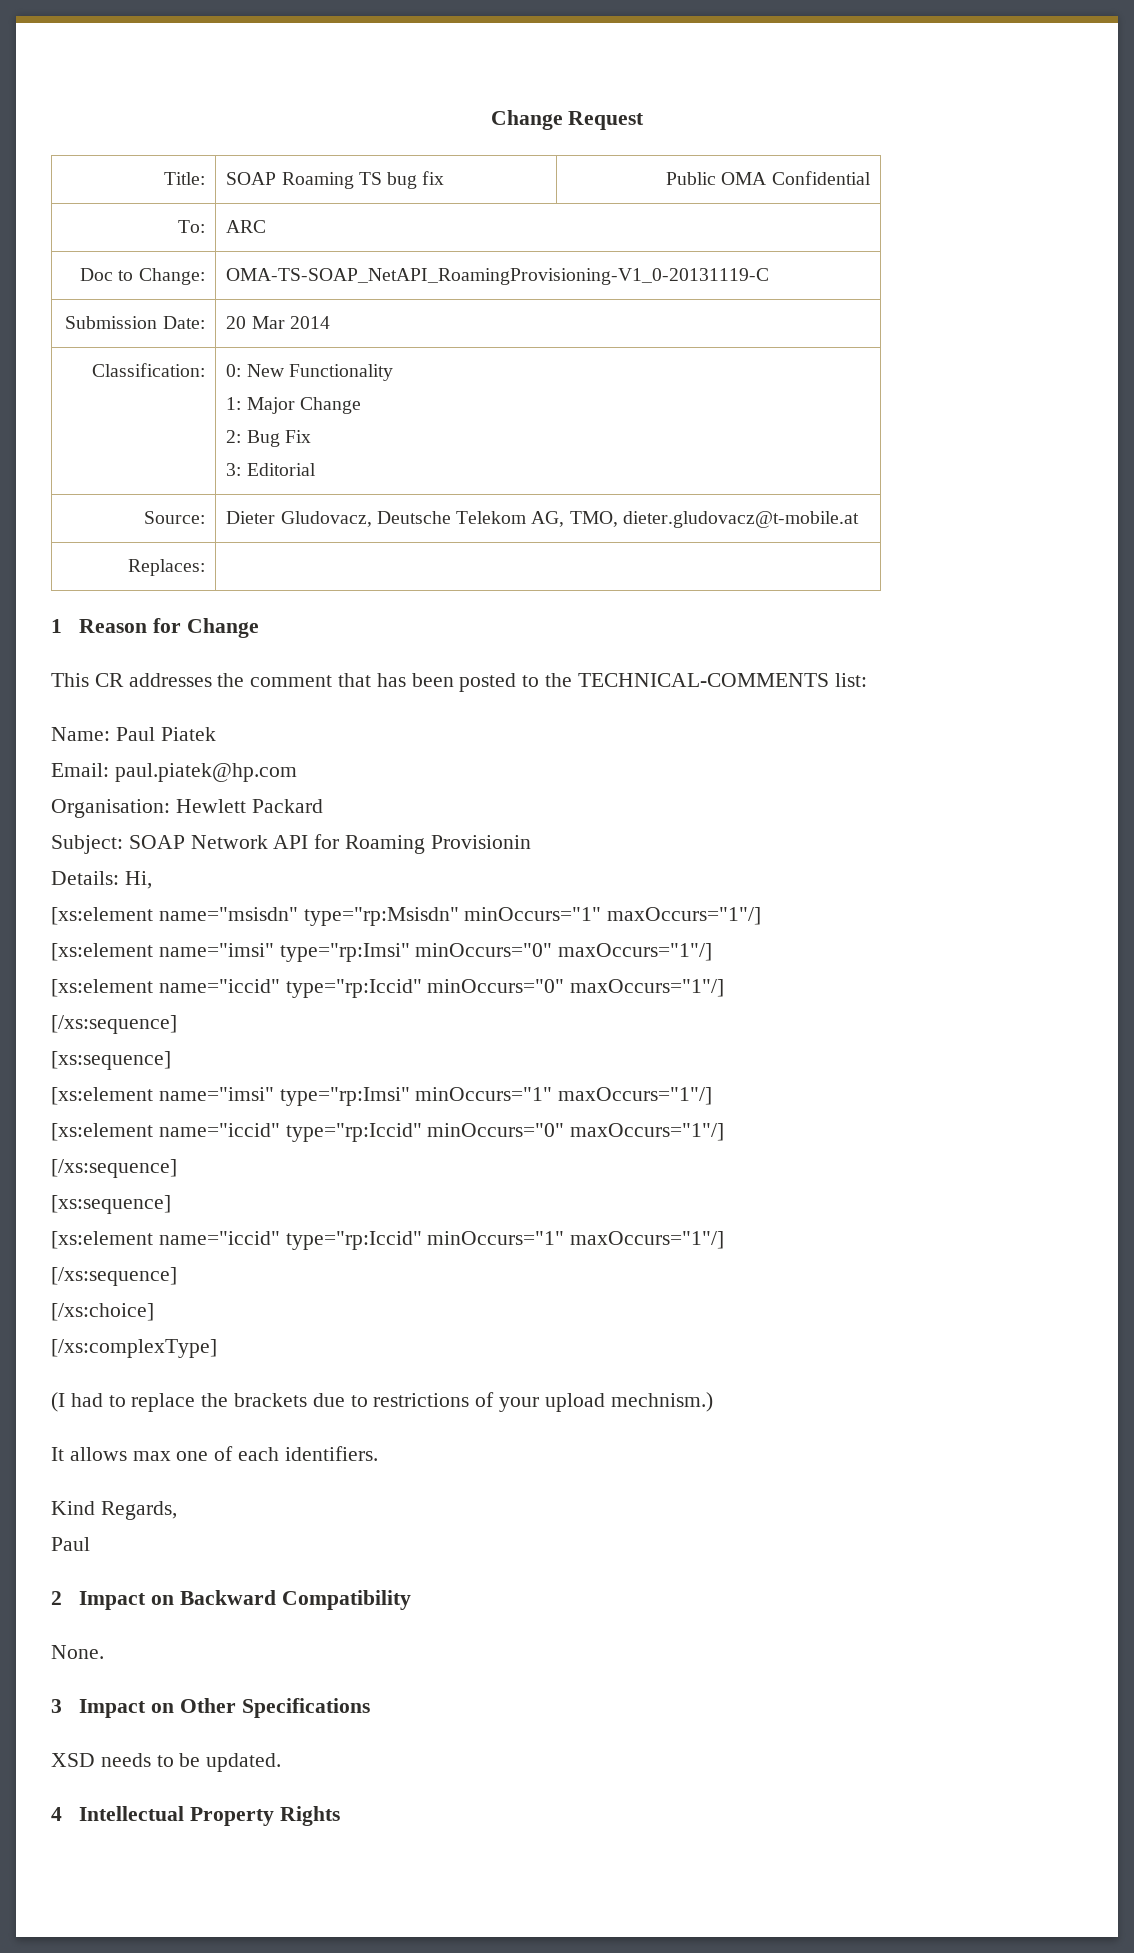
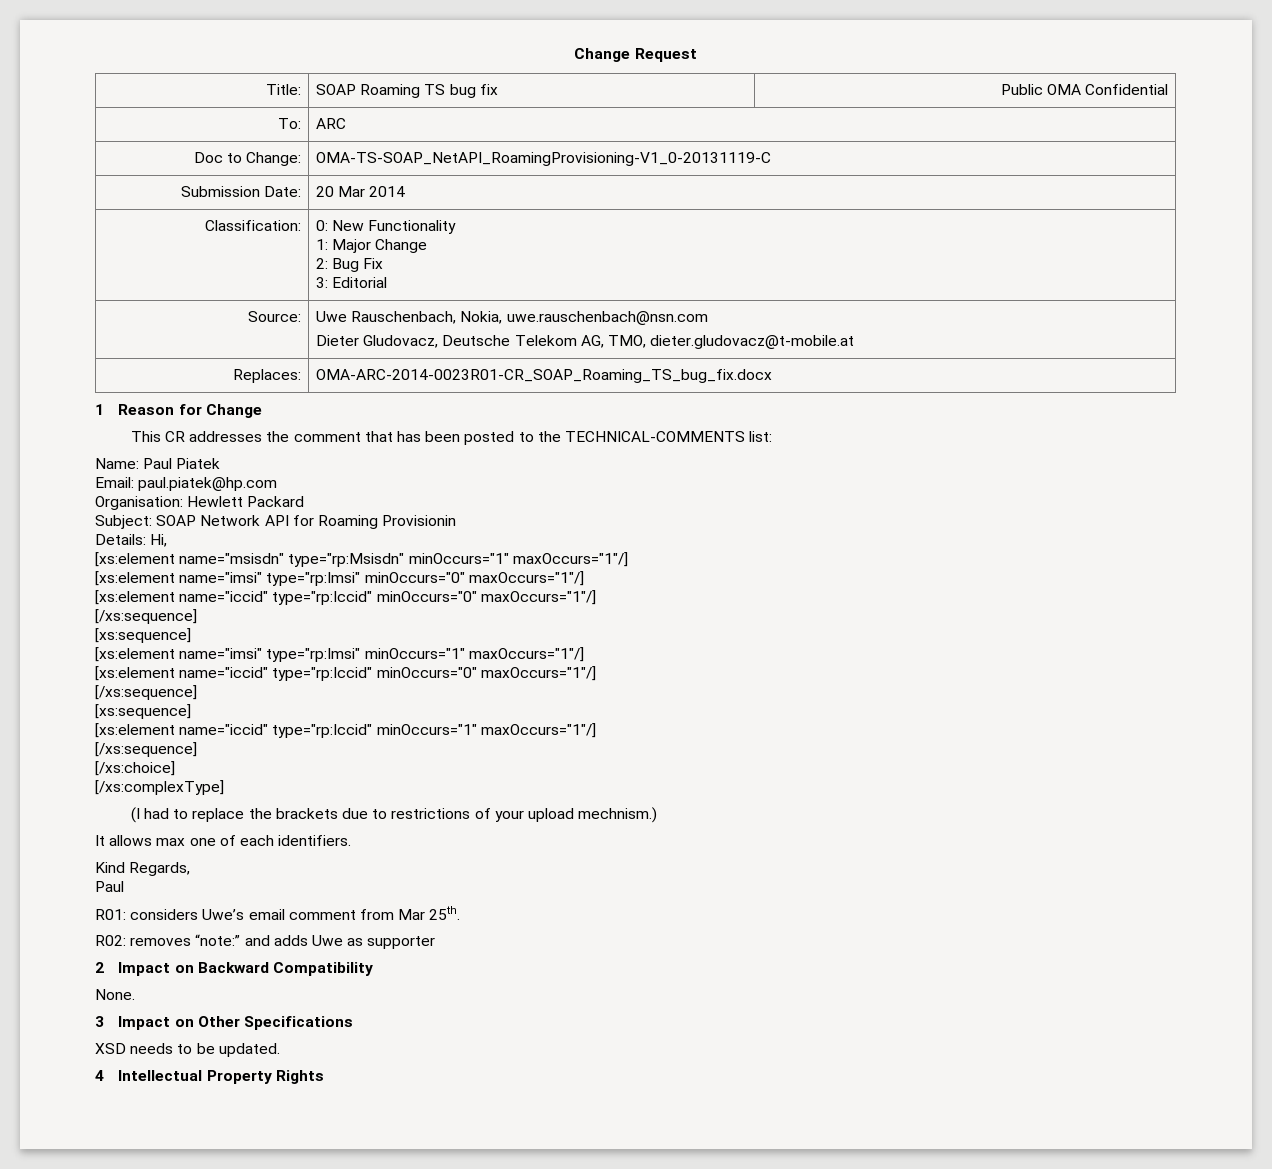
(205, 517) none -> [316,311,708,325] Uwe Rauschenbach, Nokia, uwe.rauschenbach@nsn.com //
(205, 567) none -> [316,369,773,383] OMA-ARC-2014-0023R01-CR_SOAP_Roaming_TS_bug_fix.docx
(90, 1544) none -> [95,906,461,920] [95,934,436,949] // R01: considers Uwe’s email comment from Mar 25th. // R02: removes “note:” and adds Uwe as supporter

